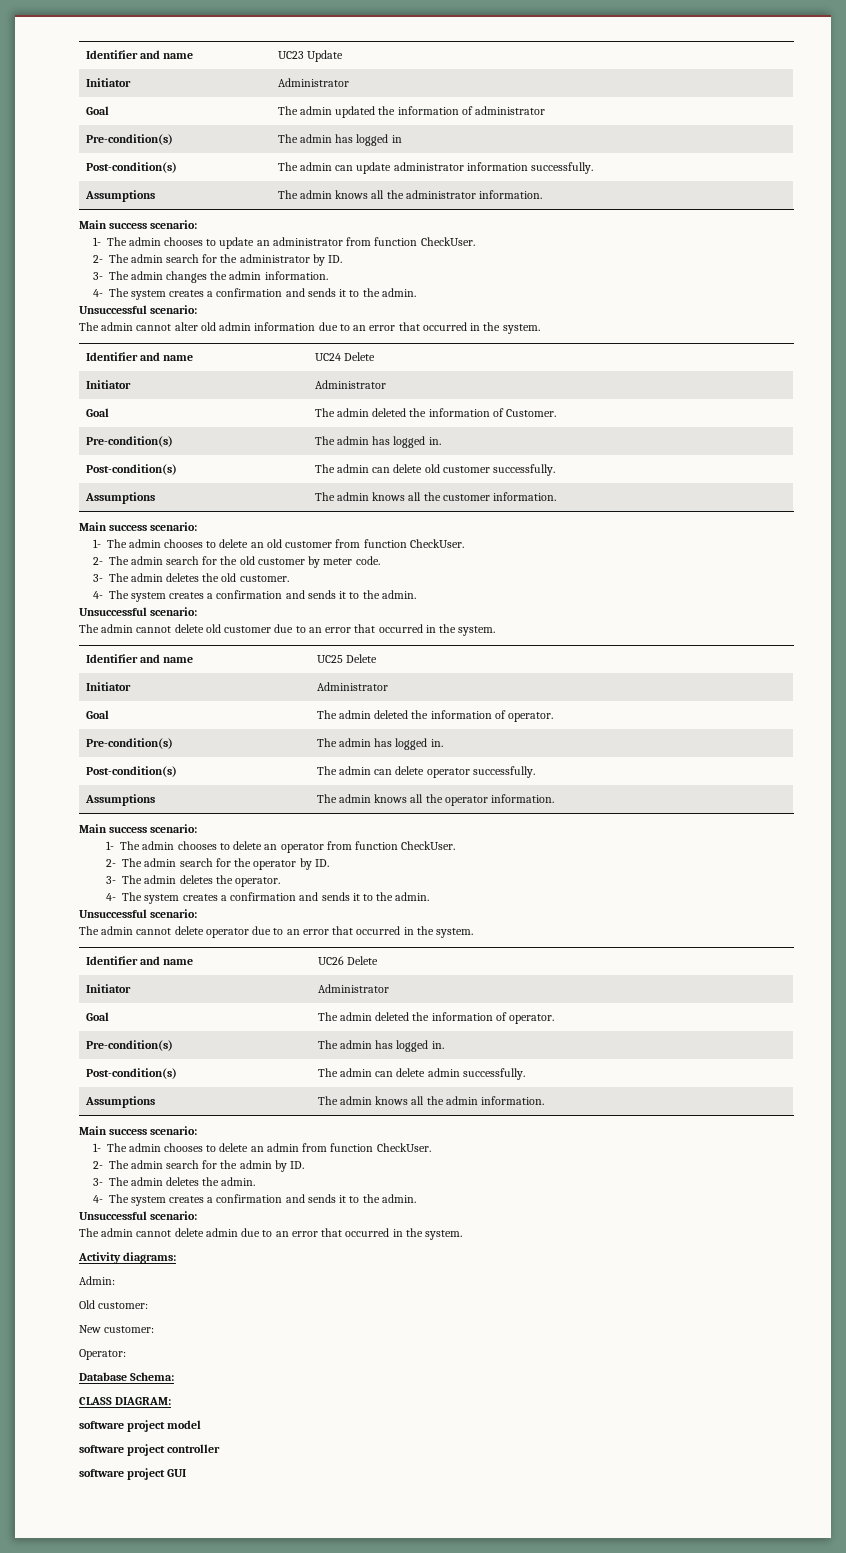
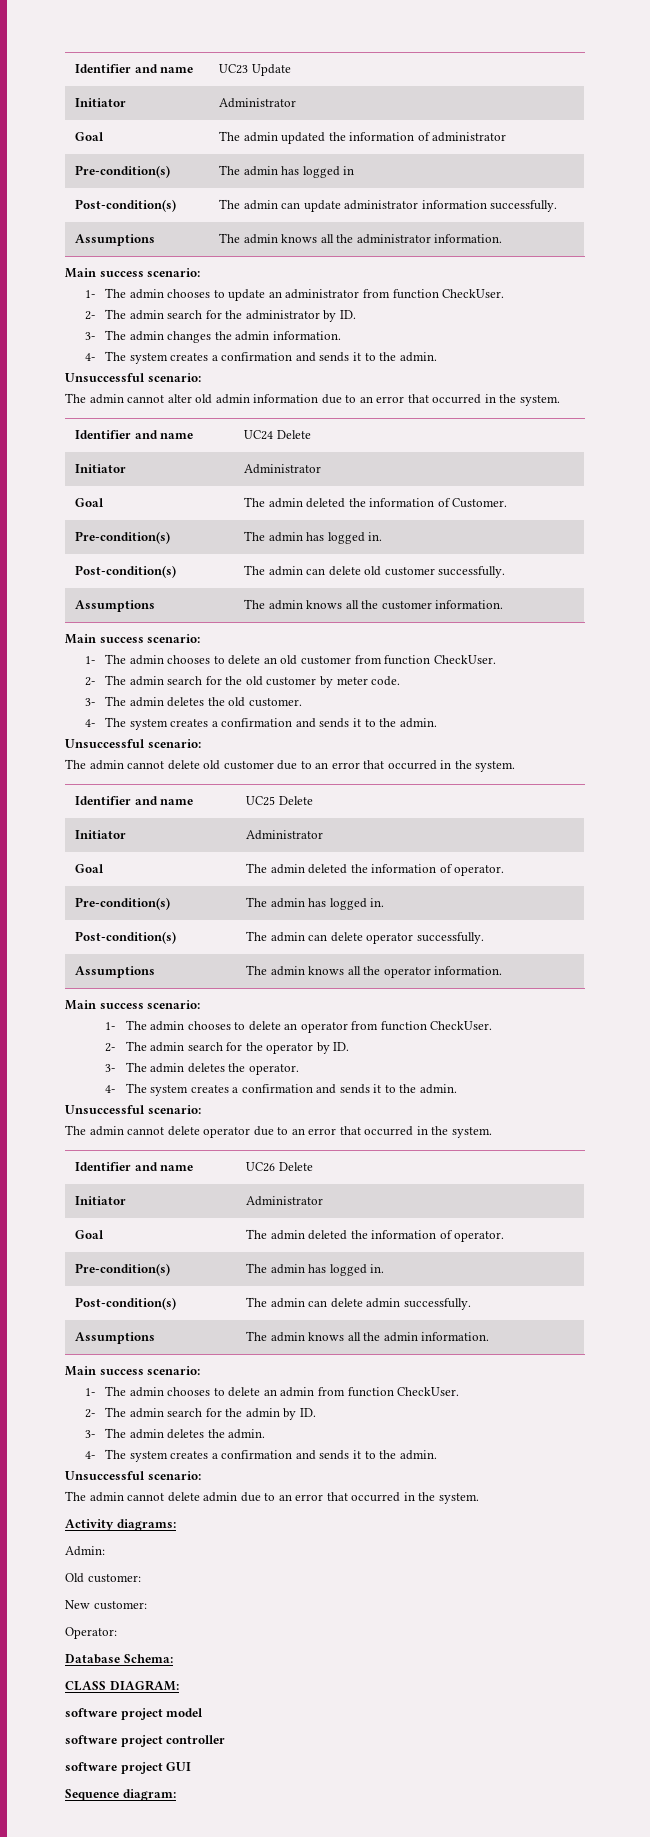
(187, 1473) none -> [65,1789,176,1801] // Sequence diagram:

